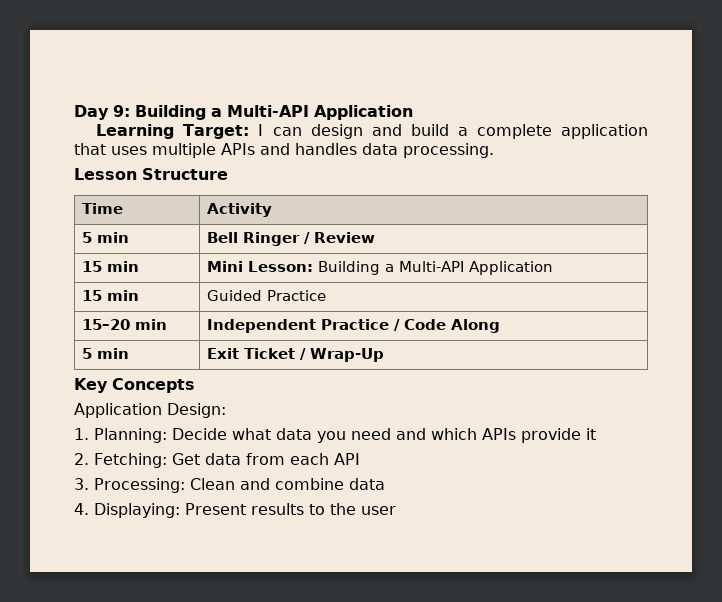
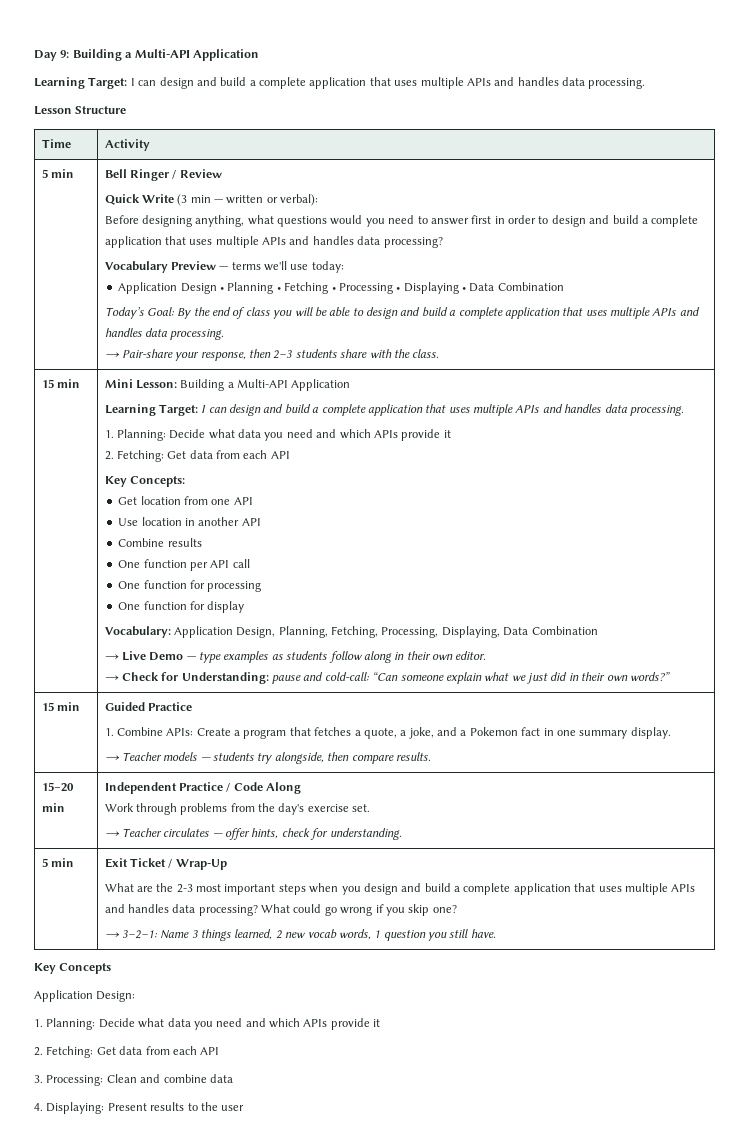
(375, 237) none -> [104,194,319,206] [104,215,699,227] [104,236,443,248] [104,261,344,273] [118,282,564,294] [104,307,700,319] [104,328,225,340] [104,349,440,361] // Quick Write (3 min — written or verbal): // Before designing anything, what questions would you need to answer first in order to design and build a complete application that uses multiple APIs and handles data processing? // Vocabulary Preview — terms we'll use today: // Application Design • Planning • Fetching • Processing • Displaying • Data Combination // Today’s Goal: By the end of class you will be able to design and build a complete application that uses multiple APIs and handles data processing. // → Pair-share your response, then 2–3 students share with the class.
[81,290,139,301] [206,290,326,301] // 15 min | Guided Practice -> [104,404,684,416] [104,429,451,441] [104,450,290,462] [104,476,185,487] [118,496,253,505] [118,517,261,526] [118,538,202,547] [118,559,250,571] [118,580,262,592] [118,601,245,613] [104,626,598,638] [104,651,487,663] [104,671,670,684] [41,702,80,711] [104,702,192,711] [104,727,671,739] [104,752,431,764] // Learning Target: I can design and build a complete application that uses multiple APIs and handles data processing. // 1. Planning: Decide what data you need and which APIs provide it // 2. Fetching: Get data from each API // Key Concepts: // Get location from one API // Use location in another API // Combine results // One function per API call // One function for processing // One function for display // Vocabulary: Application Design, Planning, Fetching, Processing, Displaying, Data Combination // → Live Demo — type examples as students follow along in their own editor. // → Check for Understanding: pause and cold-call: “Can someone explain what we just did in their own words?” // 15 min | Guided Practice // 1. Combine APIs: Create a program that fetches a quote, a joke, and a Pokemon fact in one summary display. // → Teacher models — students try alongside, then compare results.
(500, 326) none -> [104,803,371,815] [104,828,402,840] // Work through problems from the day's exercise set. // → Teacher circulates — offer hints, check for understanding.
(384, 355) none -> [104,883,696,895] [104,904,457,916] [104,929,496,941] // What are the 2-3 most important steps when you design and build a complete application that uses multiple APIs and handles data processing? What could go wrong if you skip one? // → 3–2–1: Name 3 things learned, 2 new vocab words, 1 question you still have.

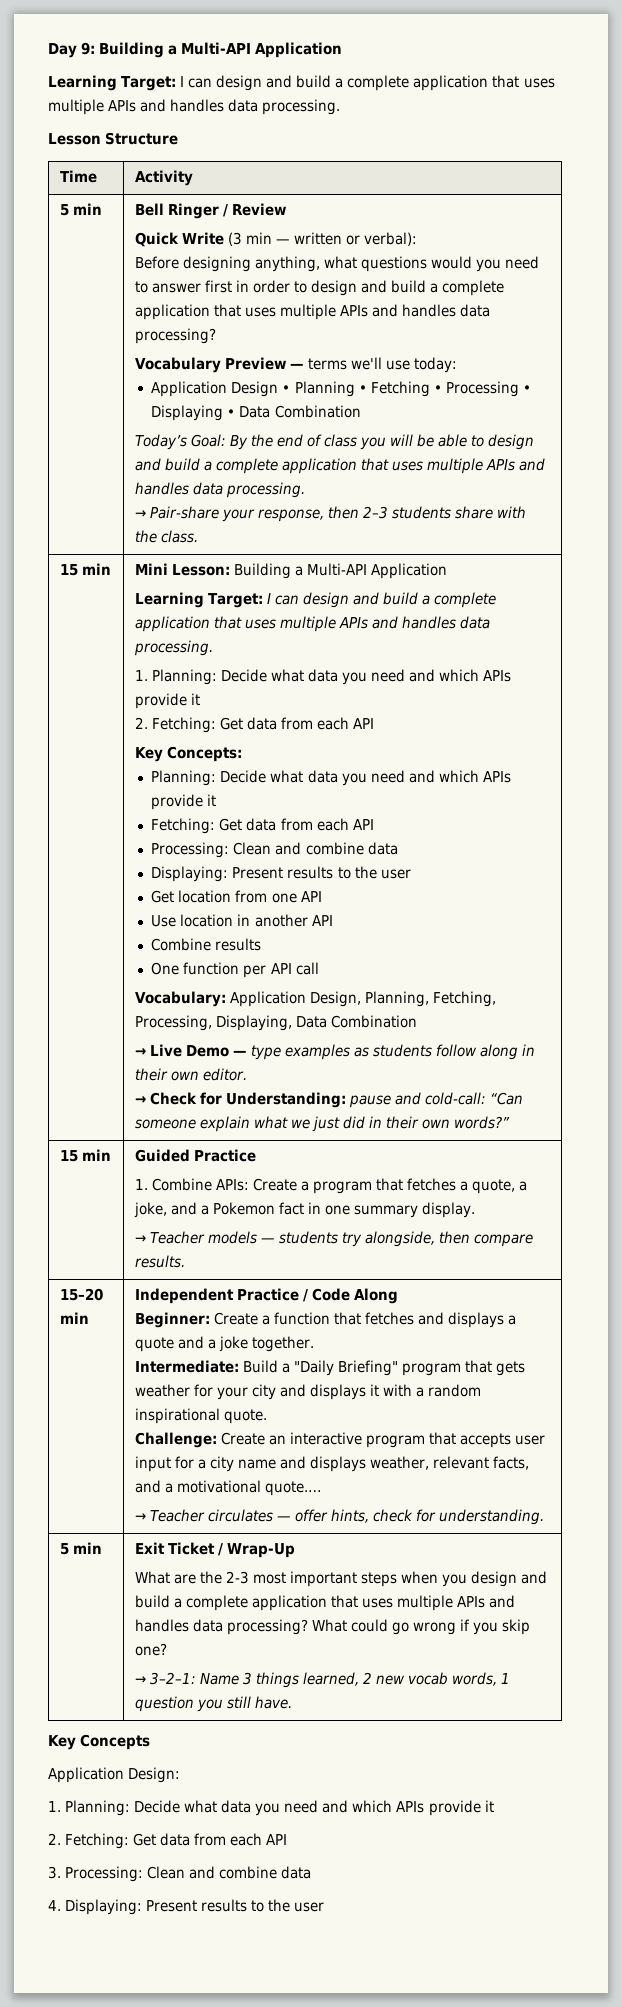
(185, 481) none -> [151,770,511,786] [151,794,217,810] [151,818,374,834] [151,842,398,858] [151,866,411,882] // Planning: Decide what data you need and which APIs provide it // Fetching: Get data from each API // Processing: Clean and combine data // Displaying: Present results to the user
[118,580,262,592] [118,601,245,613] // One function for processing // One function for display -> (319, 968) none
[104,803,371,815] Work through problems from the day's exercise set. -> [134,1312,517,1328] [134,1336,315,1352] [134,1360,526,1376] [134,1384,482,1400] [134,1408,267,1424] [134,1432,546,1448] [134,1456,530,1472] [134,1480,323,1496] Beginner: Create a function that fetches and displays a quote and a joke together. // Intermediate: Build a "Daily Briefing" program that gets weather for your city and displays it with a random inspirational quote. // Challenge: Create an interactive program that accepts user input for a city name and displays weather, relevant facts, and a motivational quote.…

